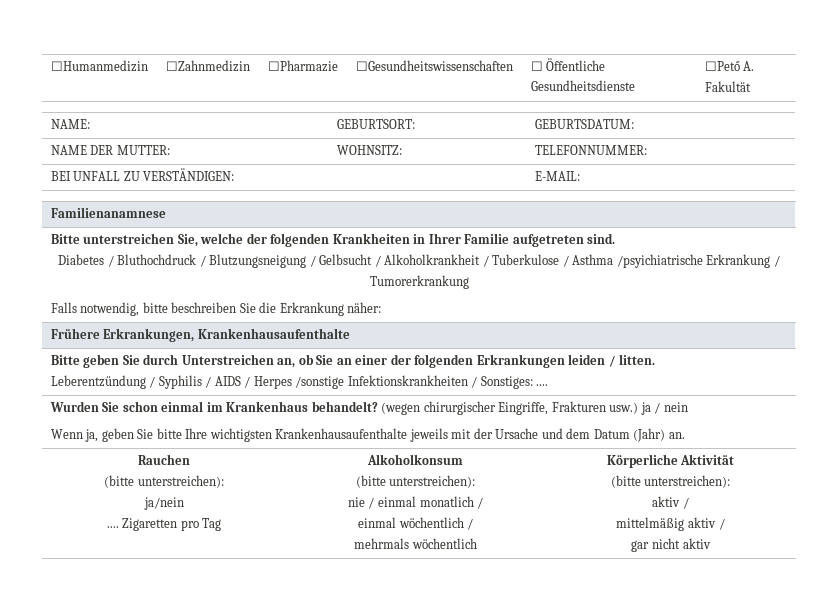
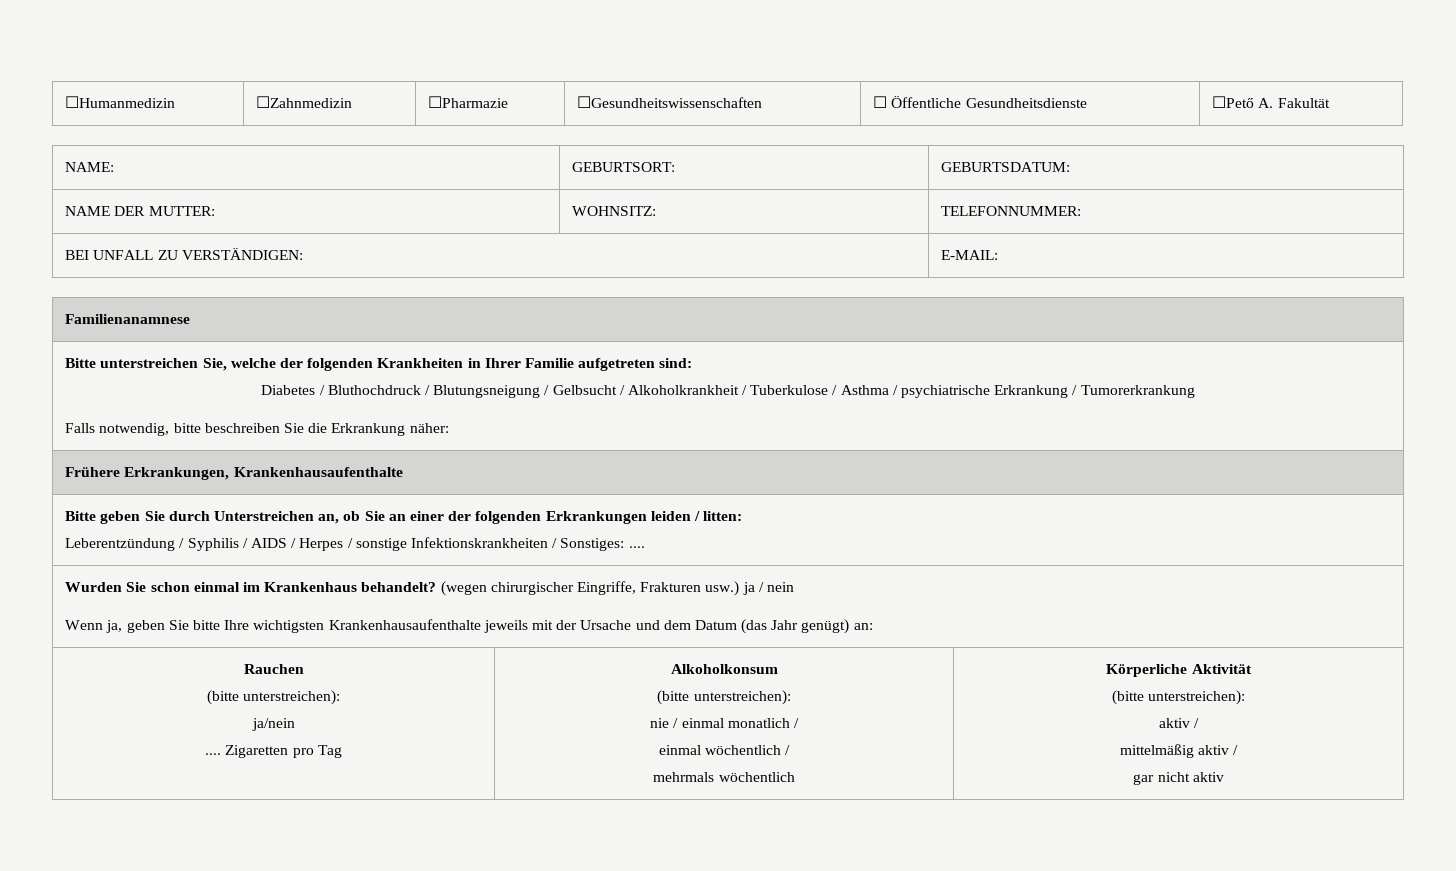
[587,233,616,244] sind. -> [659,358,693,368] sind:
[209,254,307,268] Blutzungsneigung -> [433,385,541,398] Blutungsneigung
[616,254,703,268] /psyichiatrische -> [892,385,991,398] / psychiatrische
[619,354,656,365] litten. -> [703,511,743,521] litten:
[295,376,345,389] /sonstige -> [347,538,407,551] / sonstige
[633,428,685,442] (Jahr) an. -> [741,619,873,634] (das Jahr genügt) an:

